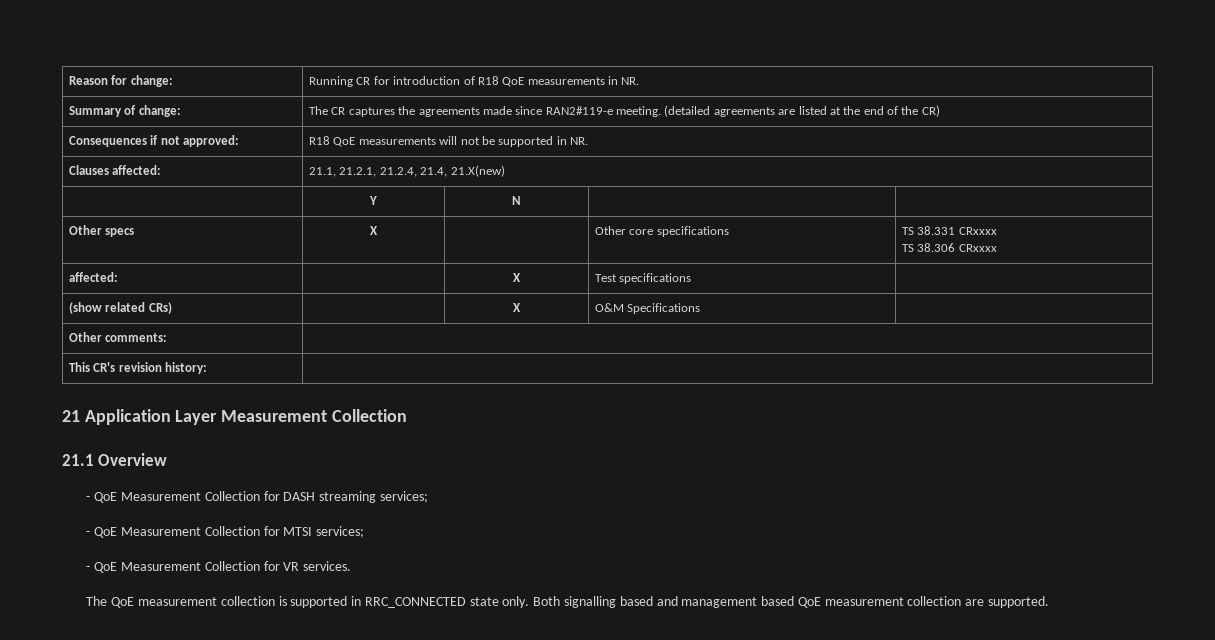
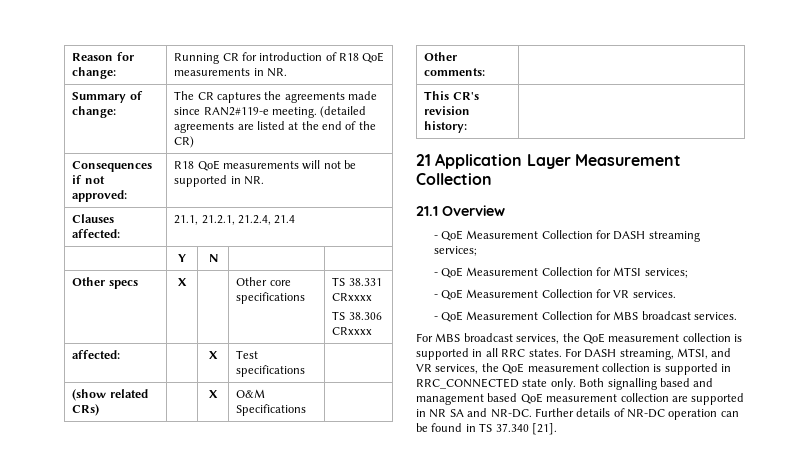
[420,165,505,177] 21.4, 21.X(new) -> [274,215,296,224] 21.4
[86,596,108,606] The -> [433,311,738,322] [416,333,742,344] [416,348,732,360] [416,363,499,374] - QoE Measurement Collection for MBS broadcast services. // For MBS broadcast services, the QoE measurement collection is supported in all RRC states. For DASH streaming, MTSI, and VR services, the
[987,596,1049,608] supported. -> [691,393,745,405] [416,408,739,420] [416,423,557,435] supported in NR SA and NR-DC. Further details of NR-DC operation can be found in TS 37.340 [21].

